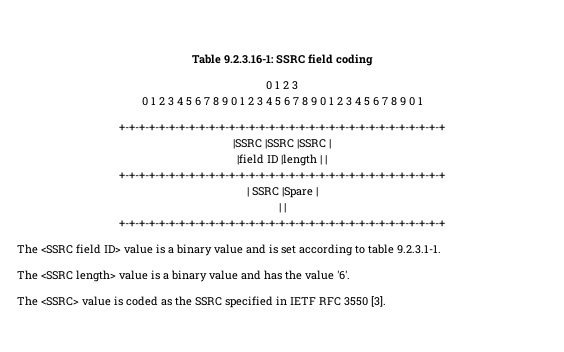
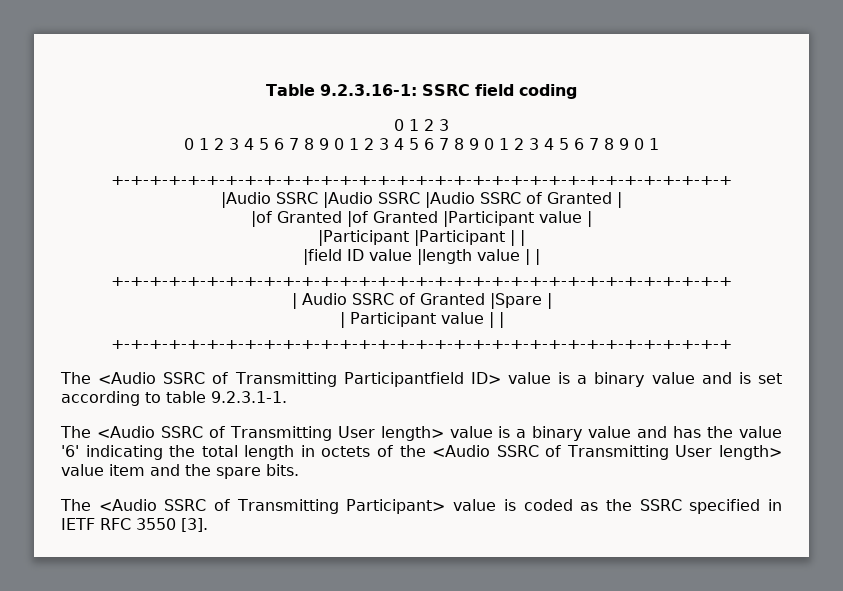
[233,139,326,149] |SSRC |SSRC |SSRC -> [220,192,623,208] [251,211,592,227] [318,230,515,246] |Audio SSRC |Audio SSRC |Audio SSRC of Granted | // |of Granted |of Granted |Participant value | // |Participant |Participant |
[281,154,317,166] |length -> [369,249,520,265] value |length value
[251,187,279,196] SSRC -> [301,293,485,305] Audio SSRC of Granted
(281, 208) none -> [349,312,494,328] Participant value |
[41,244,101,254] <SSRC field -> [98,372,464,387] <Audio SSRC of Transmitting Participantfield
[41,271,73,280] <SSRC -> [96,426,375,441] <Audio SSRC of Transmitting User
[337,270,350,280] [17,296,79,306] '6'. // The <SSRC> -> [61,445,782,460] [61,464,299,479] [60,499,446,514] '6' indicating the total length in octets of the <Audio SSRC of Transmitting User length> value item and the spare bits. // The <Audio SSRC of Transmitting Participant>

